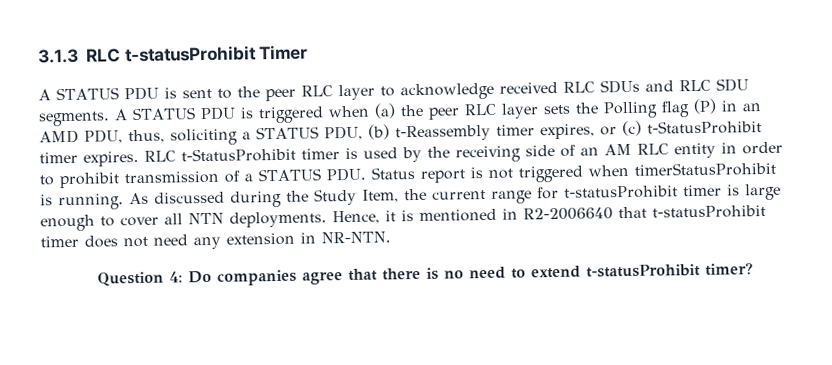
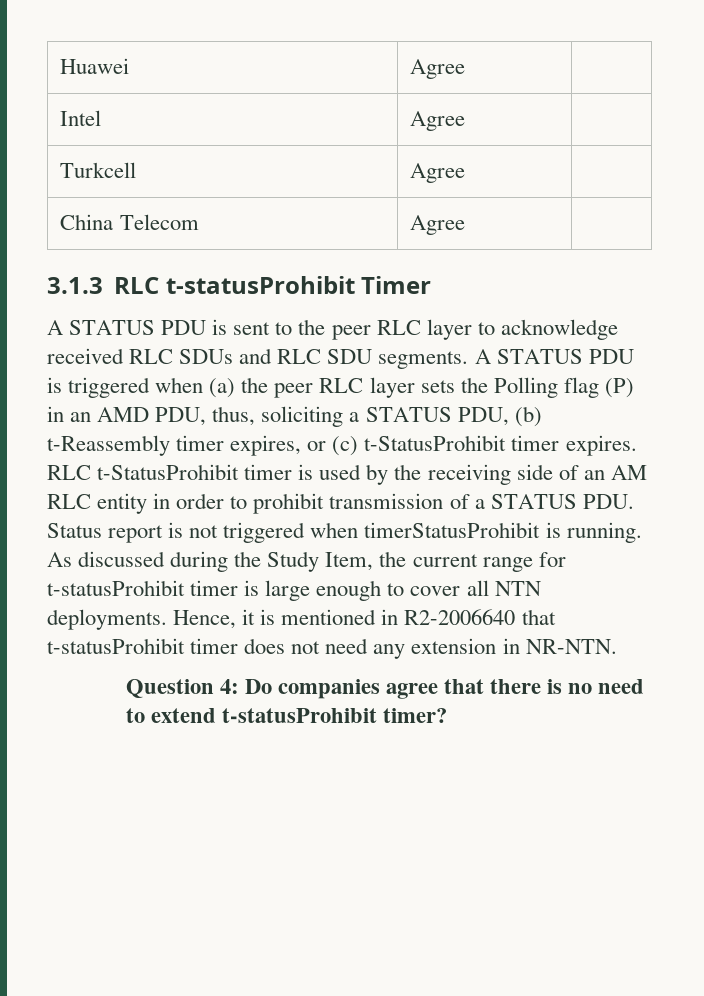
(38, 56) none -> [60,58,130,74] [410,59,466,79] [60,110,102,126] [410,111,466,131] [60,162,137,178] [410,163,466,183] [60,214,199,230] [410,215,466,235] Huawei | Agree | // Intel | Agree | // Turkcell | Agree | // China Telecom | Agree | //

